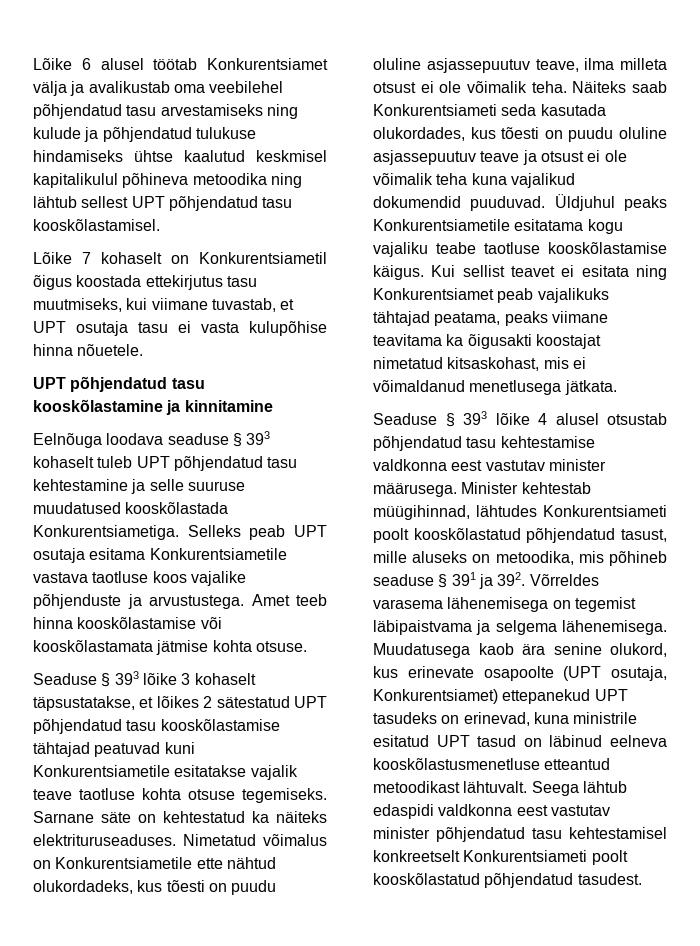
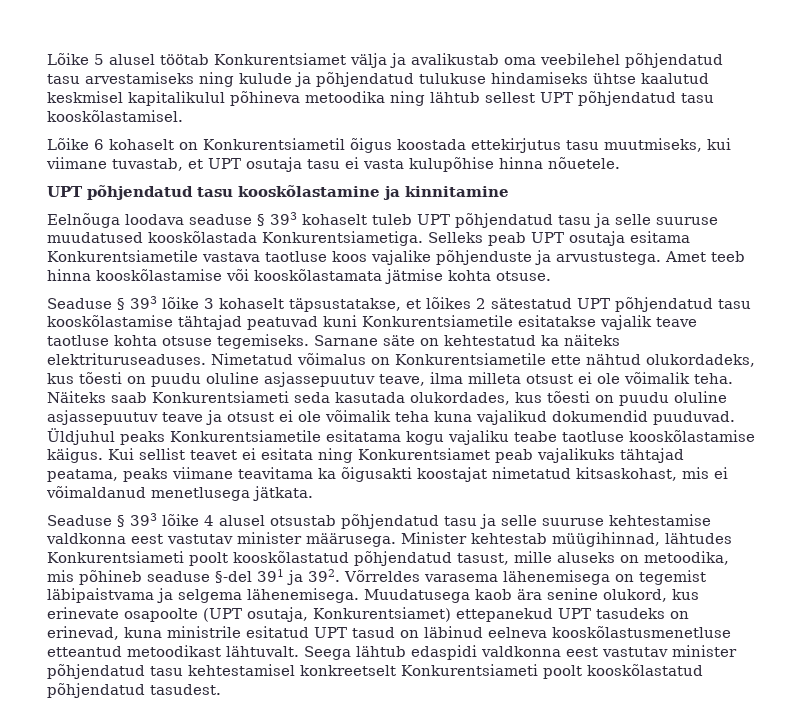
[33,58,91,70] Lõike 6 -> [47,53,104,65] Lõike 5
[82,252,91,264] 7 -> [94,139,104,150] 6
[33,479,128,491] kehtestamine -> (591, 220) none
(497, 442) none -> [480,514,604,529] ja selle suuruse
[438,574,448,588] § -> [215,571,252,583] §-del

